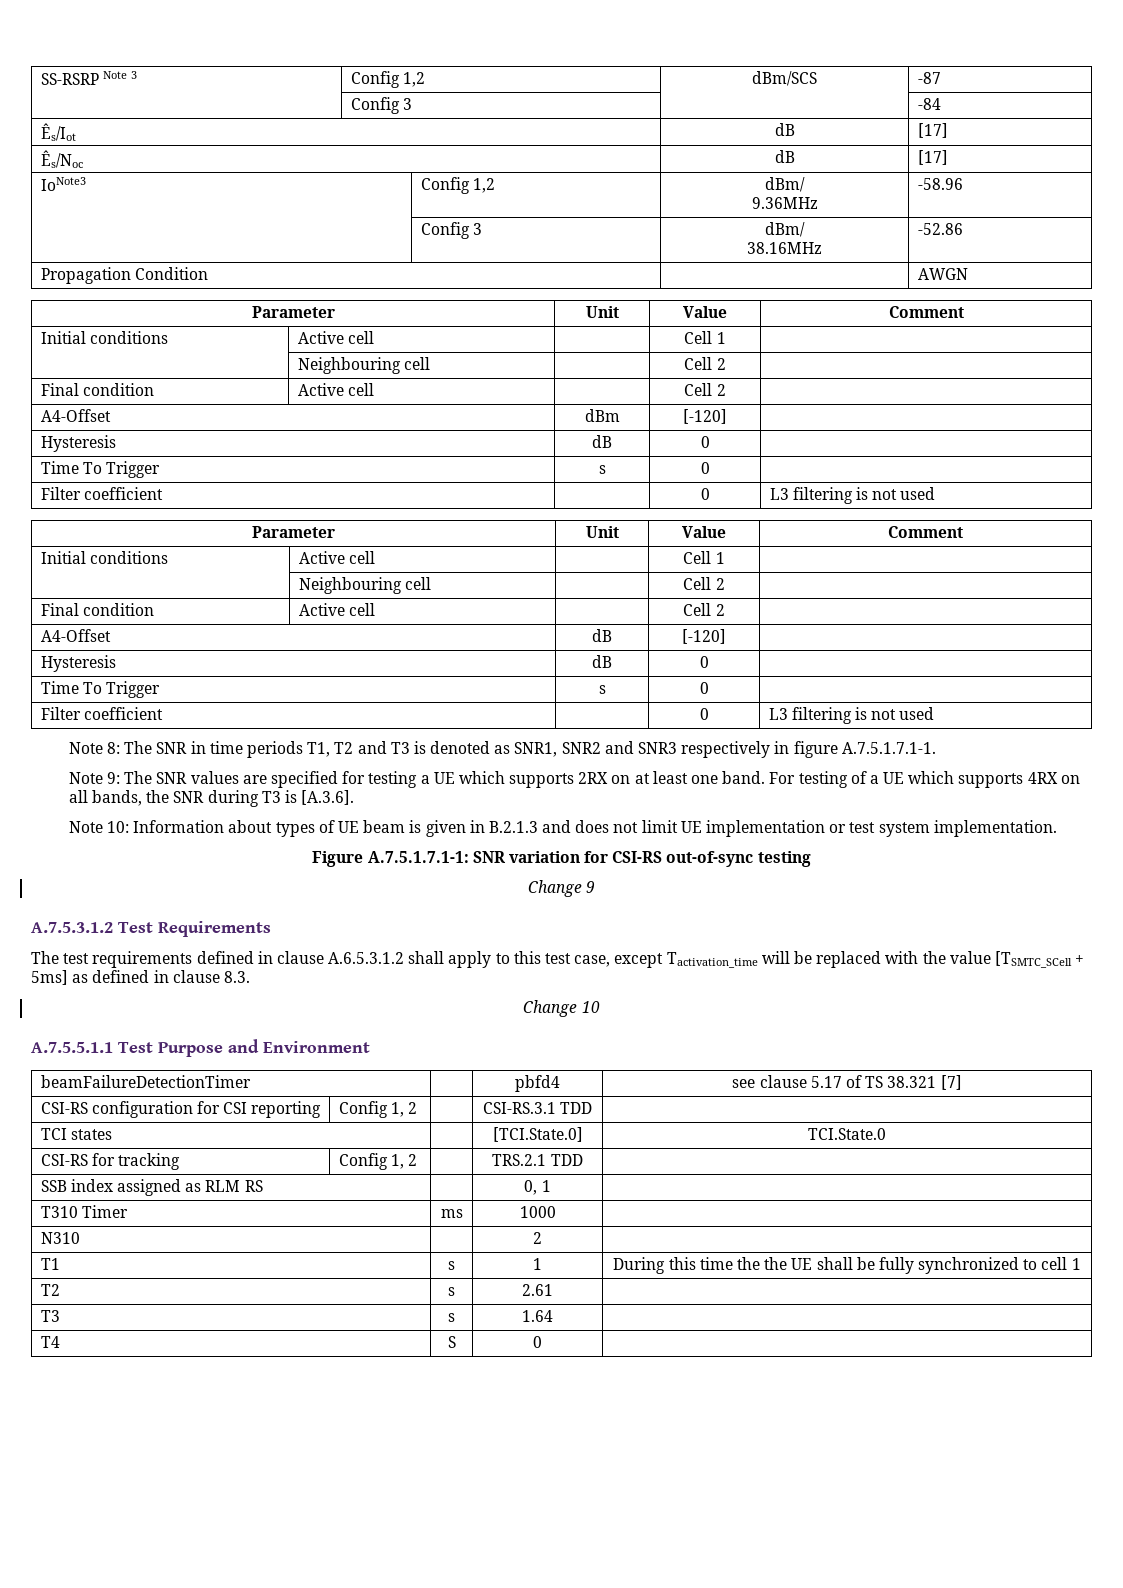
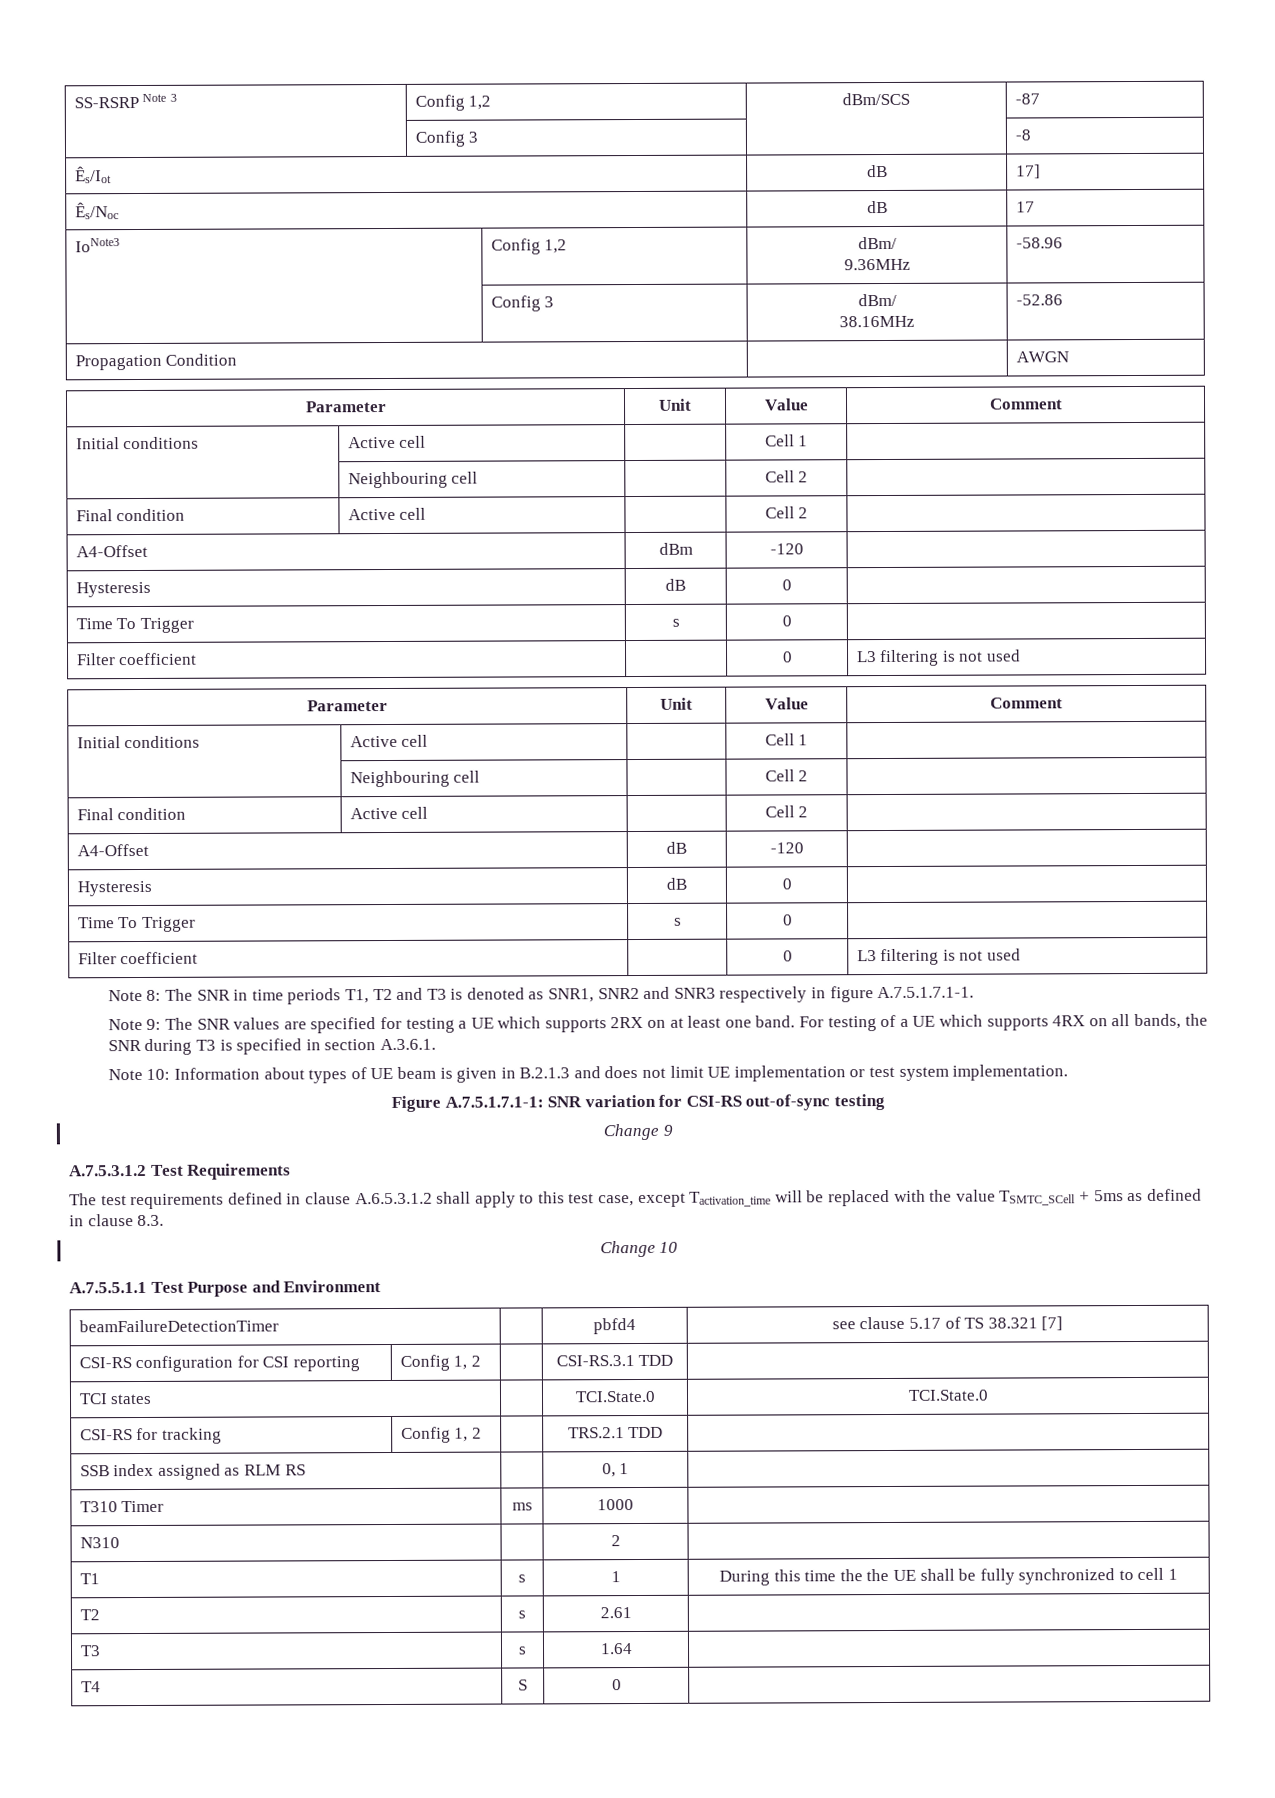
[917,98,941,110] -84 -> [1014,129,1031,141] -8
[917,123,948,138] [17] -> [1015,164,1041,179] 17]
[917,150,948,165] [17] -> [1015,201,1035,213] 17
[683,409,727,424] [-120] -> [769,543,804,555] -120
[682,629,726,644] [-120] -> [769,842,804,854] -120
[301,790,355,805] [A.3.6]. -> [236,1038,436,1055] specified in section A.3.6.1.
[994,951,1085,968] [31,970,68,985] [TSMTC_SCell + 5ms] -> [999,1190,1124,1206] TSMTC_SCell + 5ms
[492,1127,583,1142] [TCI.State.0] -> [574,1390,656,1403] TCI.State.0

